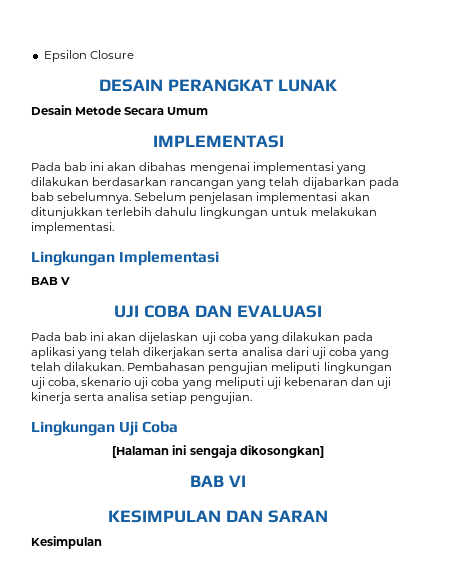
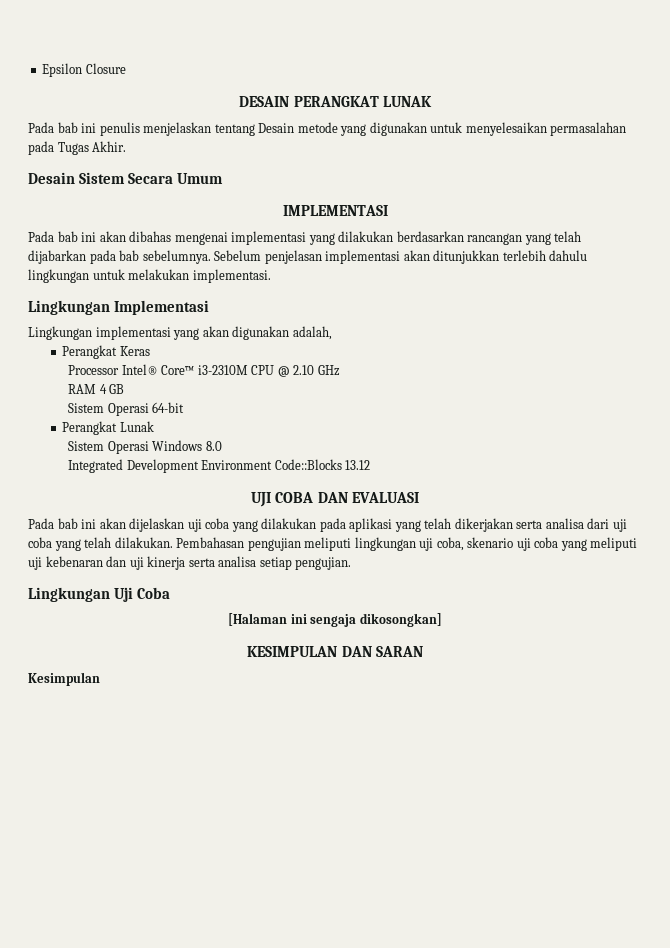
[31,105,122,115] Desain Metode -> [28,122,627,136] [28,141,127,155] [28,172,125,184] Pada bab ini penulis menjelaskan tentang Desain metode yang digunakan untuk menyelesaikan permasalahan pada Tugas Akhir. // Desain Sistem
[31,277,71,285] BAB V -> [28,326,332,340] [62,345,150,359] [68,364,340,377] [68,384,125,394] [68,402,185,416] [62,421,154,435] [68,440,222,454] [68,459,371,473] Lingkungan implementasi yang akan digunakan adalah, // Perangkat Keras // Processor Intel® Core™ i3-2310M CPU @ 2.10 GHz // RAM 4 GB // Sistem Operasi 64-bit // Perangkat Lunak // Sistem Operasi Windows 8.0 // Integrated Development Environment Code::Blocks 13.12
[190,475,246,487] // BAB VI -> (442, 620) none

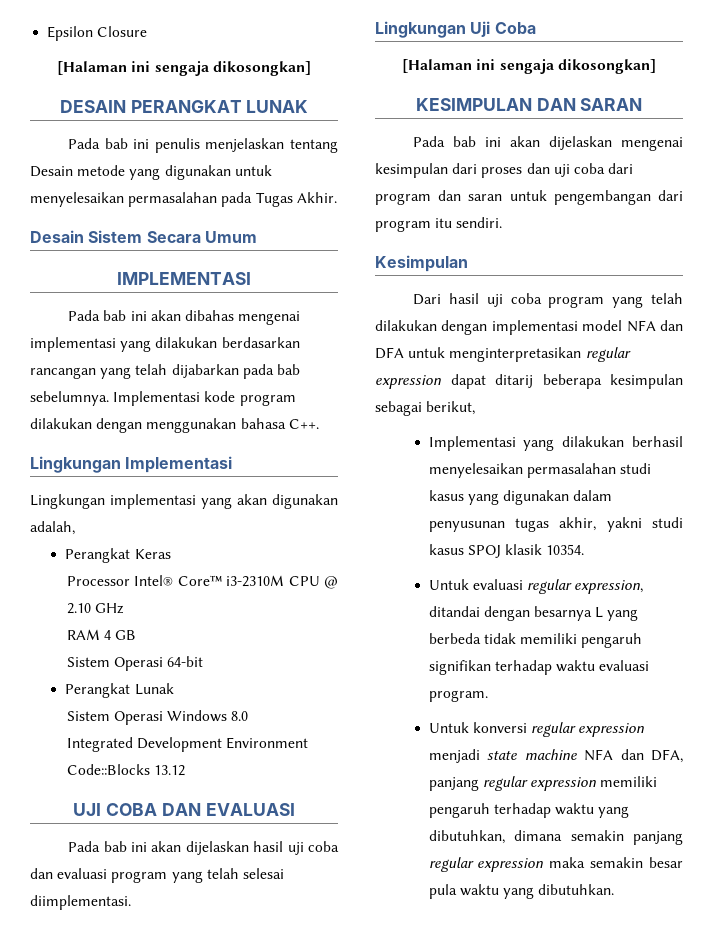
(126, 68) none -> [57,61,311,76] // [Halaman ini sengaja dikosongkan]
[214,250,588,264] [28,269,271,283] Sebelum penjelasan implementasi akan ditunjukkan terlebih dahulu lingkungan untuk melakukan implementasi. -> [113,391,296,406] [30,418,319,433] Implementasi kode program dilakukan dengan menggunakan bahasa C++.
[187,518,627,532] [28,537,638,551] [28,556,352,570] uji coba yang dilakukan pada aplikasi yang telah dikerjakan serta analisa dari uji coba yang telah dilakukan. Pembahasan pengujian meliputi lingkungan uji coba, skenario uji coba yang meliputi uji kebenaran dan uji kinerja serta analisa setiap pengujian. -> [253,841,339,855] [30,868,284,883] [30,895,131,910] hasil uji coba dan evaluasi program yang telah selesai diimplementasi.
[28,672,100,686] Kesimpulan -> [413,136,683,151] [375,163,634,178] [375,190,683,205] [375,217,503,232] [375,255,468,272] [413,293,683,308] [375,320,683,335] [375,347,631,362] [375,374,683,389] [375,401,476,416] [428,436,683,451] [428,463,652,478] [428,490,613,505] [428,517,683,532] [428,544,585,558] [428,579,644,594] [428,606,639,621] [428,633,643,648] [428,660,650,675] [428,690,488,702] [428,722,645,737] [428,749,683,763] [428,776,658,791] [428,803,630,818] [428,830,683,845] [428,857,683,872] [428,884,615,899] Pada bab ini akan dijelaskan mengenai kesimpulan dari proses dan uji coba dari program dan saran untuk pengembangan dari program itu sendiri. // Kesimpulan // Dari hasil uji coba program yang telah dilakukan dengan implementasi model NFA dan DFA untuk menginterpretasikan regular expression dapat ditarij beberapa kesimpulan sebagai berikut, // Implementasi yang dilakukan berhasil menyelesaikan permasalahan studi kasus yang digunakan dalam penyusunan tugas akhir, yakni studi kasus SPOJ klasik 10354. // Untuk evaluasi regular expression, ditandai dengan besarnya L yang berbeda tidak memiliki pengaruh signifikan terhadap waktu evaluasi program. // Untuk konversi regular expression menjadi state machine NFA dan DFA, panjang regular expression memiliki pengaruh terhadap waktu yang dibutuhkan, dimana semakin panjang regular expression maka semakin besar pula waktu yang dibutuhkan.

